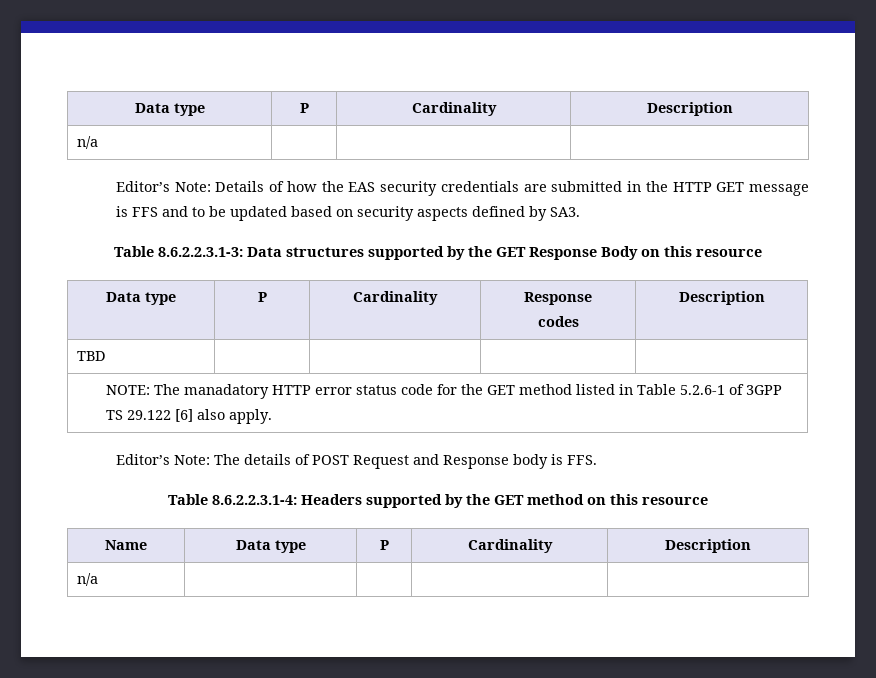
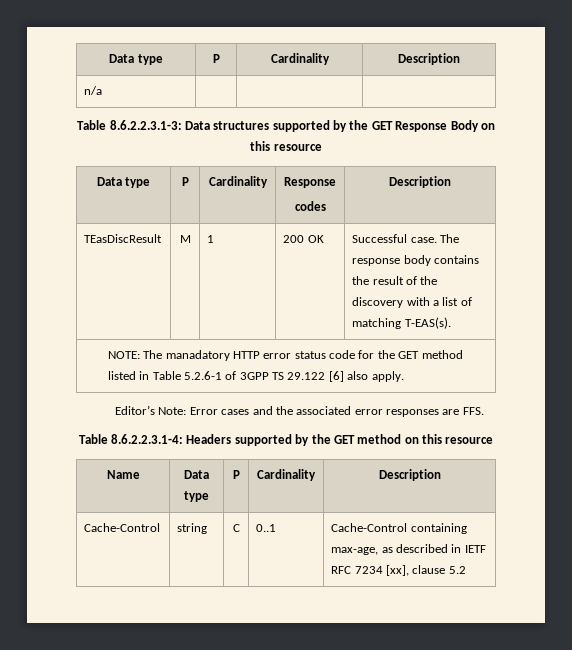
[134,103,205,116] [299,103,309,113] [411,102,497,116] [646,102,733,116] [76,136,98,149] [115,181,809,196] [115,206,580,221] Data type | P | Cardinality | Description // n/a | | | // Editor’s Note: Details of how the EAS security credentials are submitted in the HTTP GET message is FFS and to be updated based on security aspects defined by SA3. -> [109,54,163,65] [212,54,220,63] [270,53,330,65] [398,53,460,65] [84,86,103,95] Data type | P | Cardinality | Description // n/a | | |
[76,351,106,361] TBD | | | | -> [84,234,163,243] [179,235,191,243] [207,235,215,243] [283,235,324,243] [352,234,460,243] [352,255,480,266] [352,276,438,285] [352,297,472,308] [352,317,451,329] TEasDiscResult | M | 1 | 200 OK | Successful case. The response body contains the result of the discovery with a list of matching T-EAS(s).
[213,454,563,469] The details of POST Request and Response body is -> [189,406,460,417] Error cases and the associated error responses are
[76,573,98,586] n/a | | | | -> [84,523,161,532] [177,523,208,534] [232,524,240,532] [256,524,277,532] [331,523,467,534] [331,544,486,555] [331,565,466,576] Cache-Control | string | C | 0..1 | Cache-Control containing max-age, as described in IETF RFC 7234 [xx], clause 5.2

